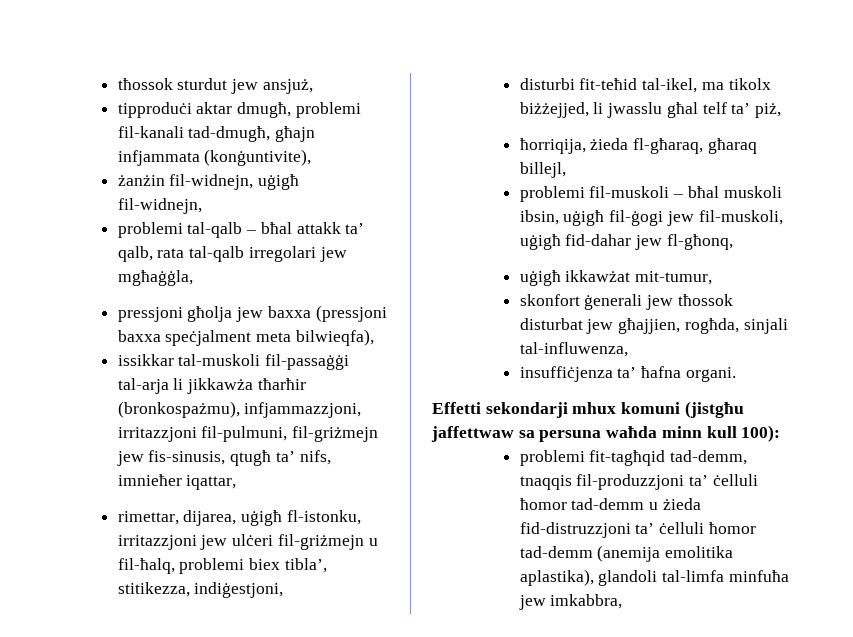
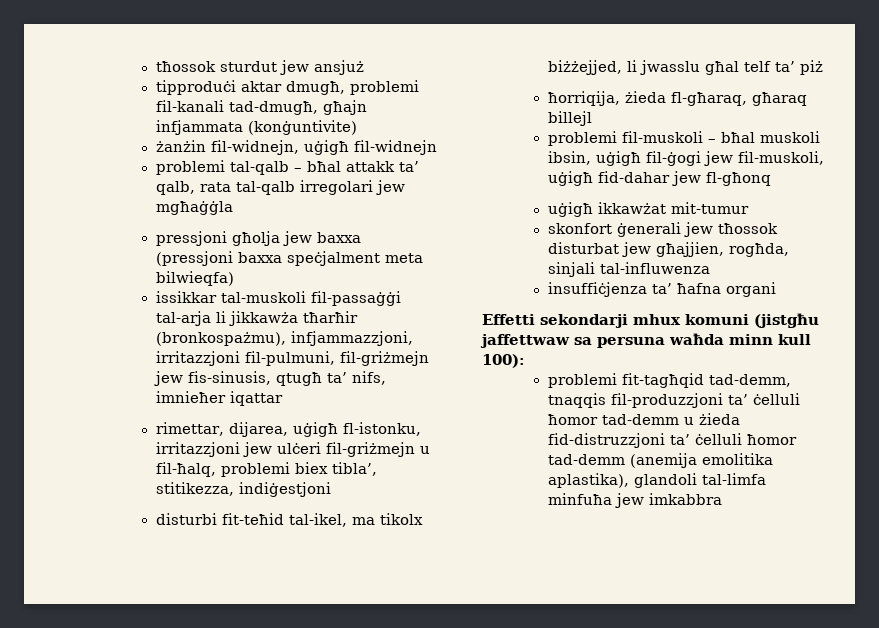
[262,79,313,94] ansjuż, -> [313,60,364,75] ansjuż
[204,149,312,166] (konġuntivite), -> [247,120,357,135] (konġuntivite)
[117,198,202,214] fil-widnejn, -> [353,140,437,155] fil-widnejn
[117,270,193,286] mgħaġġla, -> [155,201,233,215] mgħaġġla
[295,329,374,346] bilwieqfa), -> [155,271,234,286] bilwieqfa)
[186,475,237,490] iqattar, -> [229,391,283,406] iqattar
[194,582,284,598] indiġestjoni, -> [238,482,331,497] indiġestjoni
[755,103,782,118] piż, -> [799,60,823,75] piż
[519,162,566,178] billejl, -> [547,111,592,126] billejl
[666,234,733,250] fl-għonq, -> [705,172,771,186] fl-għonq
[635,271,713,285] mit-tumur, -> [670,202,749,214] mit-tumur
[519,342,628,357] tal-influwenza, -> [599,262,710,274] tal-influwenza
[685,367,736,382] organi. -> [725,282,776,297] organi
[550,594,623,609] imkabbra, -> [648,493,722,505] imkabbra

